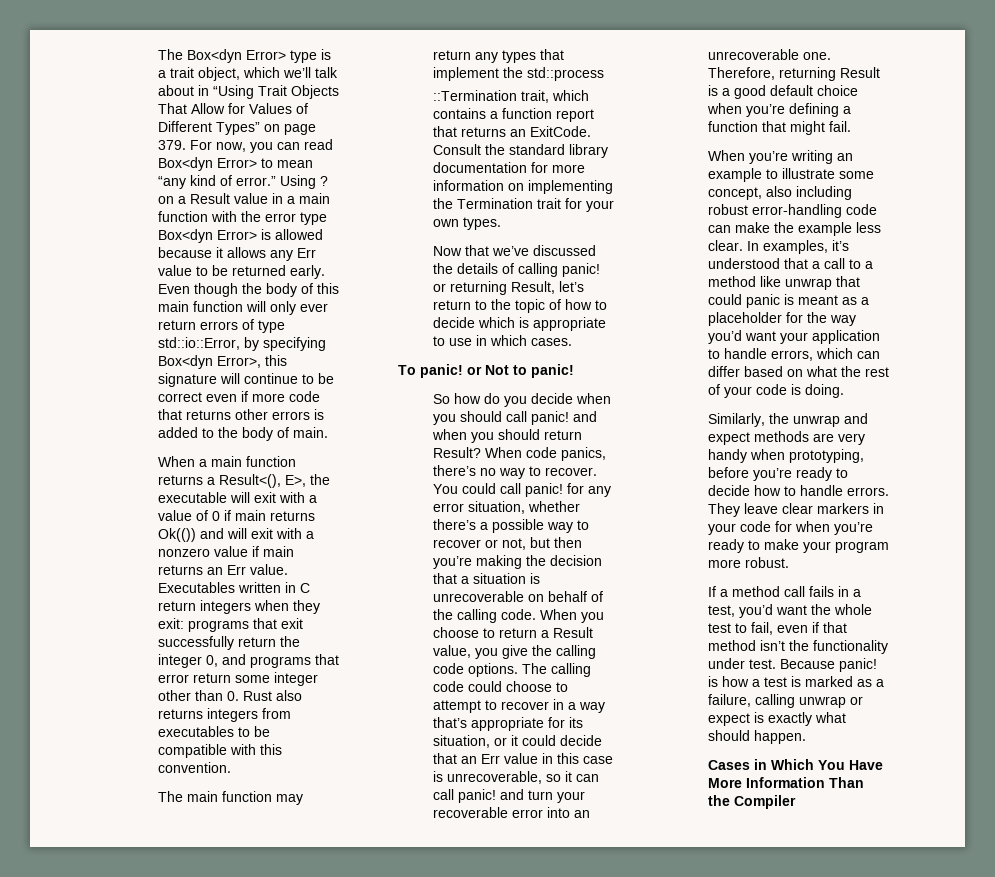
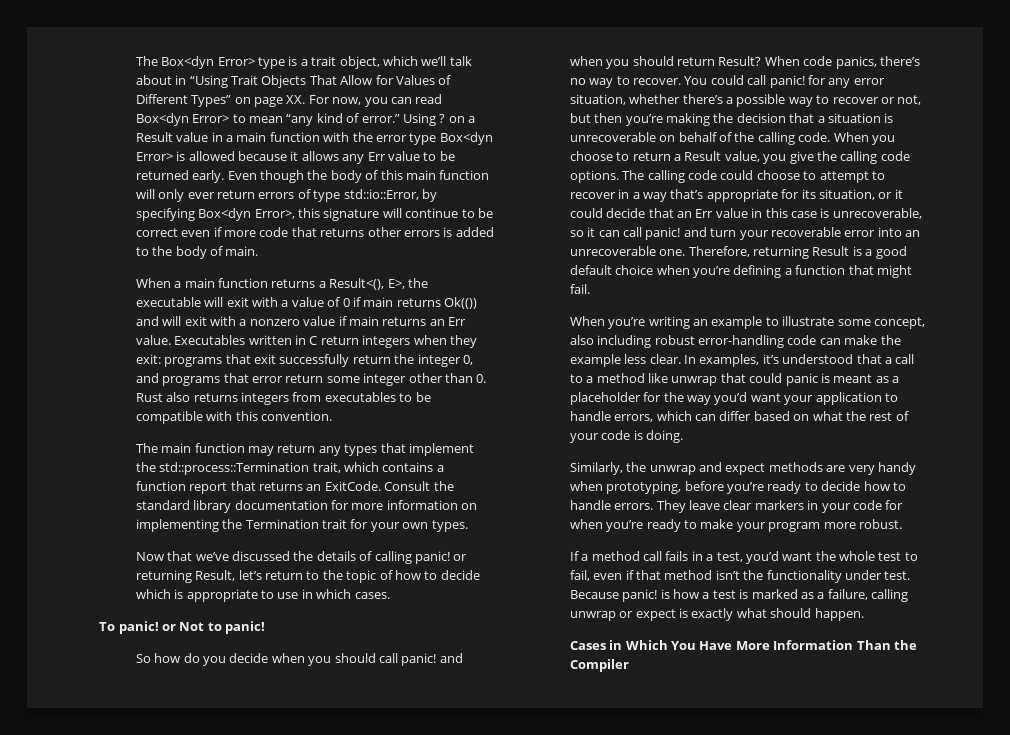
[158,140,187,150] 379. -> [286,95,306,104] XX.
[527,67,605,81] [433,90,518,101] std::process // ::Termination -> [159,462,310,475] std::process::Termination

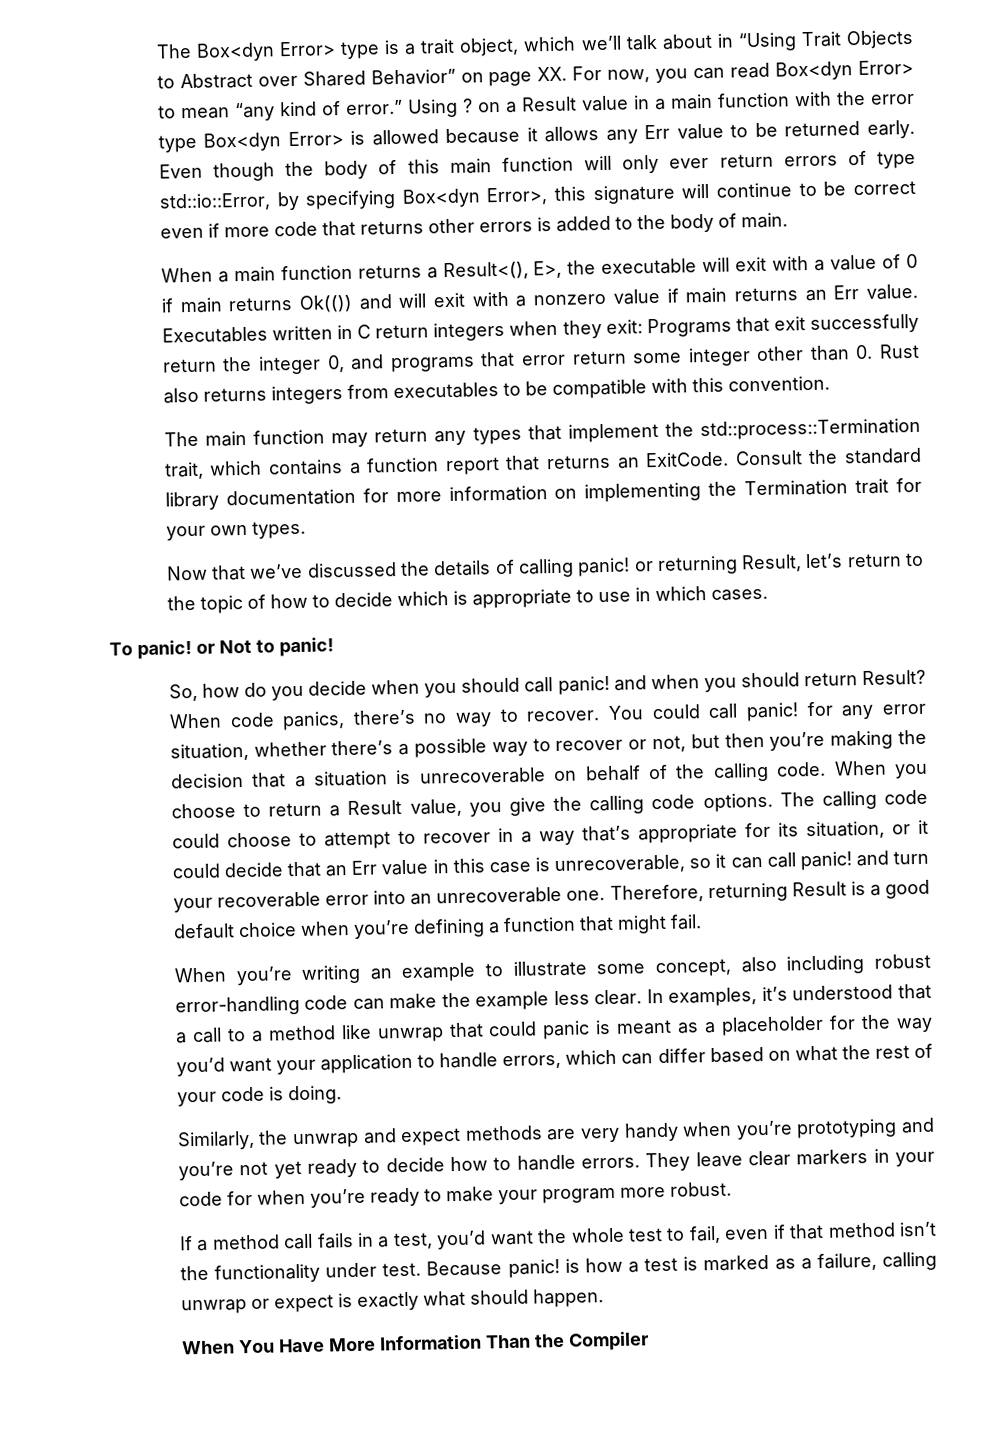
[309,75,452,85] [135,94,232,107] That Allow for Values of Different Types” -> [156,68,456,90] to Abstract over Shared Behavior”
[164,357,223,367] programs -> [646,317,732,338] Programs
[135,654,151,663] So -> [168,683,198,702] So,
[606,481,765,494] prototyping, before you’re -> [735,1117,936,1140] [177,1160,302,1181] you’re prototyping and you’re not yet
[569,640,668,650] Cases in Which -> [181,1340,235,1355] When

